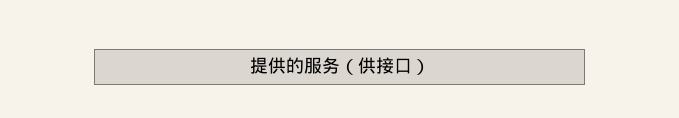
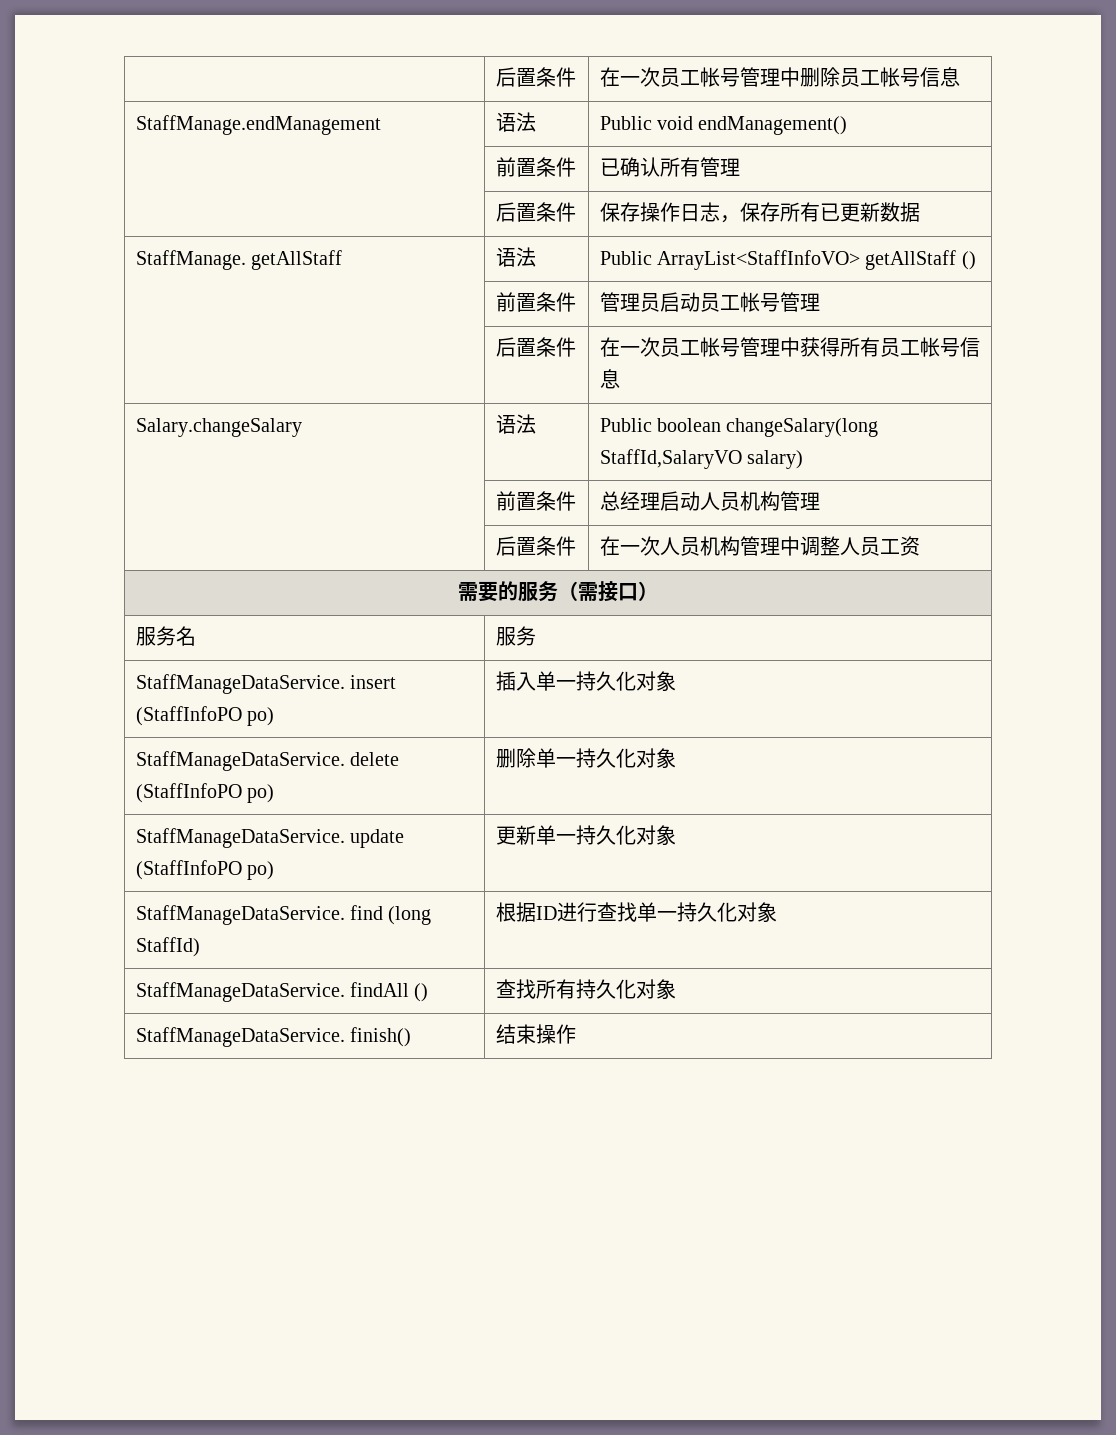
[249,57,286,74] 提供 -> [495,67,576,87] [599,67,960,87] [135,115,381,135] [495,112,536,132] [599,116,848,135] [495,157,576,177] [599,157,740,177] [495,202,576,222] [599,202,920,223] [135,250,343,270] [495,247,536,267] [599,250,976,270] [495,292,576,312] [599,292,820,312] [495,337,576,357] [599,337,980,357] [599,369,620,389] [135,418,302,437] [495,414,536,434] [599,418,879,437] [599,449,804,469] [495,491,576,511] [599,491,820,511] [495,536,576,556] [599,536,920,556] [458,581,498,602] | 后置条件 | 在一次员工帐号管理中删除员工帐号信息 // StaffManage.endManagement | 语法 | Public void endManagement() // | 前置条件 | 已确认所有管理 // | 后置条件 | 保存操作日志，保存所有已更新数据 // StaffManage. getAllStaff | 语法 | Public ArrayList<StaffInfoVO> getAllStaff () // | 前置条件 | 管理员启动员工帐号管理 // | 后置条件 | 在一次员工帐号管理中获得所有员工帐号信息 // Salary.changeSalary | 语法 | Public boolean changeSalary(long StaffId,SalaryVO salary) // | 前置条件 | 总经理启动人员机构管理 // | 后置条件 | 在一次人员机构管理中调整人员工资 // 需要
[357,57,376,74] 供 -> [578,582,598,601] 需
(430, 67) none -> [135,626,196,646] [495,626,536,646] [135,674,397,694] [135,706,275,726] [495,671,676,691] [135,751,400,771] [135,783,275,803] [495,748,676,768] [135,828,405,848] [135,860,275,880] [495,825,676,845] [135,905,432,925] [135,937,200,957] [495,902,777,922] [135,982,429,1002] [495,979,676,999] [135,1027,412,1047] [495,1024,576,1044] // 服务名 | 服务 // StaffManageDataService. insert (StaffInfoPO po) | 插入单一持久化对象 // StaffManageDataService. delete (StaffInfoPO po) | 删除单一持久化对象 // StaffManageDataService. update (StaffInfoPO po) | 更新单一持久化对象 // StaffManageDataService. find (long StaffId) | 根据ID进行查找单一持久化对象 // StaffManageDataService. findAll () | 查找所有持久化对象 // StaffManageDataService. finish() | 结束操作

